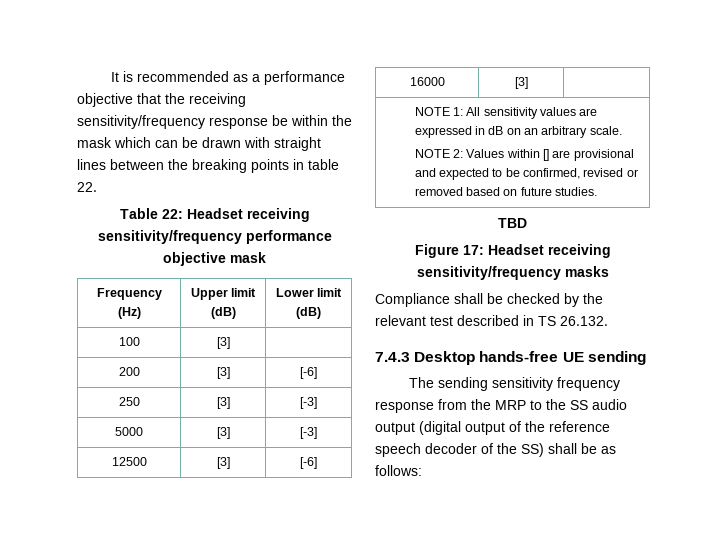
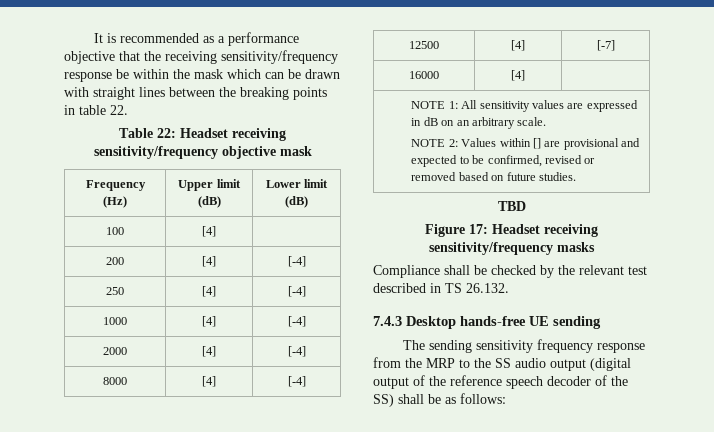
[245,230,332,244] performance -> (218, 152) none
[216,337,230,349] [3] -> [202,226,216,237] [4]
[216,367,230,379] [300,367,317,379] [3] | [-6] -> [202,256,216,267] [287,256,306,267] [4] | [-4]
[216,397,230,409] [300,397,317,409] [115,427,143,436] [216,427,230,439] [300,427,317,439] [3] | [-3] // 5000 | [3] | [-3] -> [202,286,216,297] [287,286,306,297] [103,317,127,325] [202,316,216,327] [287,316,306,327] [103,347,127,355] [202,346,216,357] [287,346,306,357] [103,377,127,385] [202,376,216,387] [287,376,306,387] [4] | [-4] // 1000 | [4] | [-4] // 2000 | [4] | [-4] // 8000 | [4] | [-4]
[216,457,230,469] [300,457,317,469] [3] | [-6] -> [511,40,525,51] [596,40,615,51] [4] | [-7]
[514,77,528,89] [3] -> [511,70,525,81] [4]

